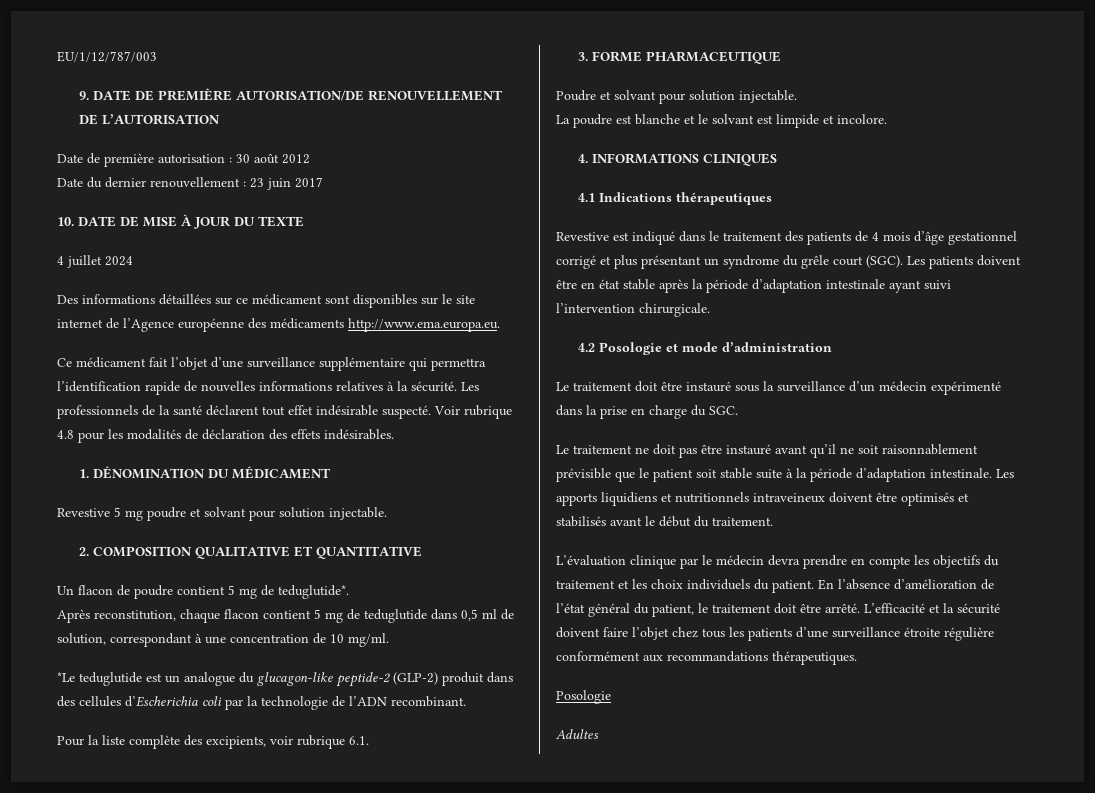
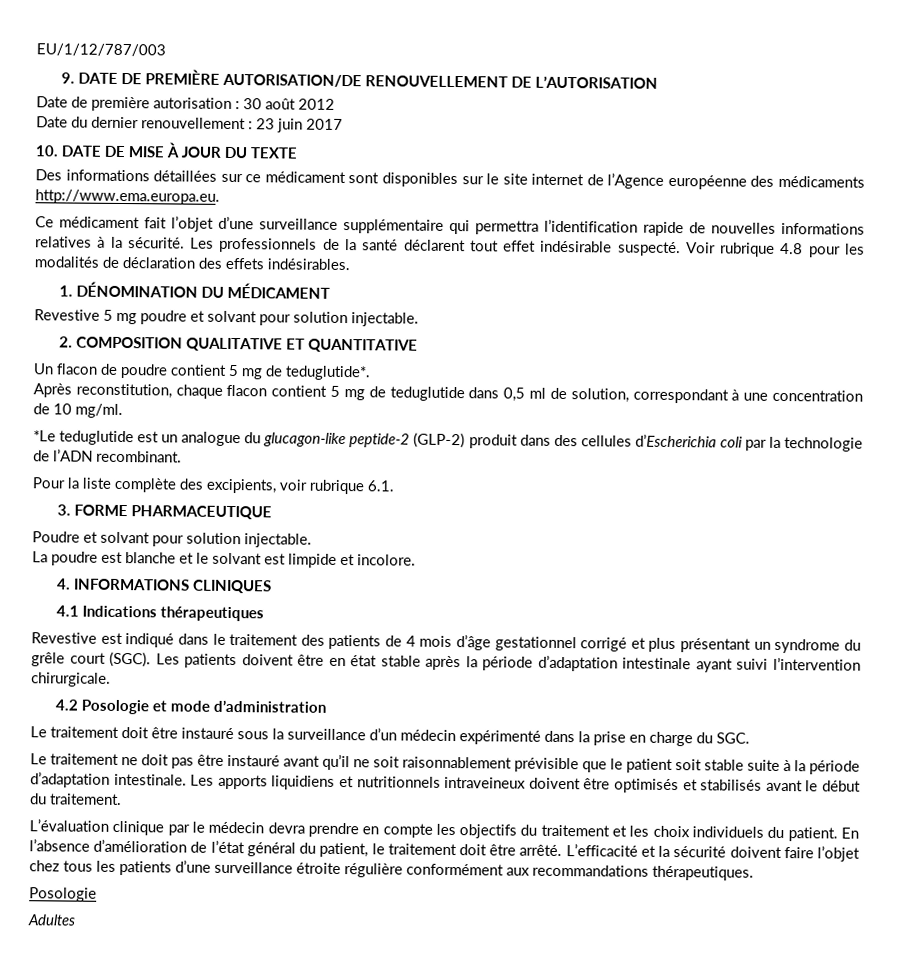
[57,255,133,268] // 4 juillet 2024 -> (298, 153) none

